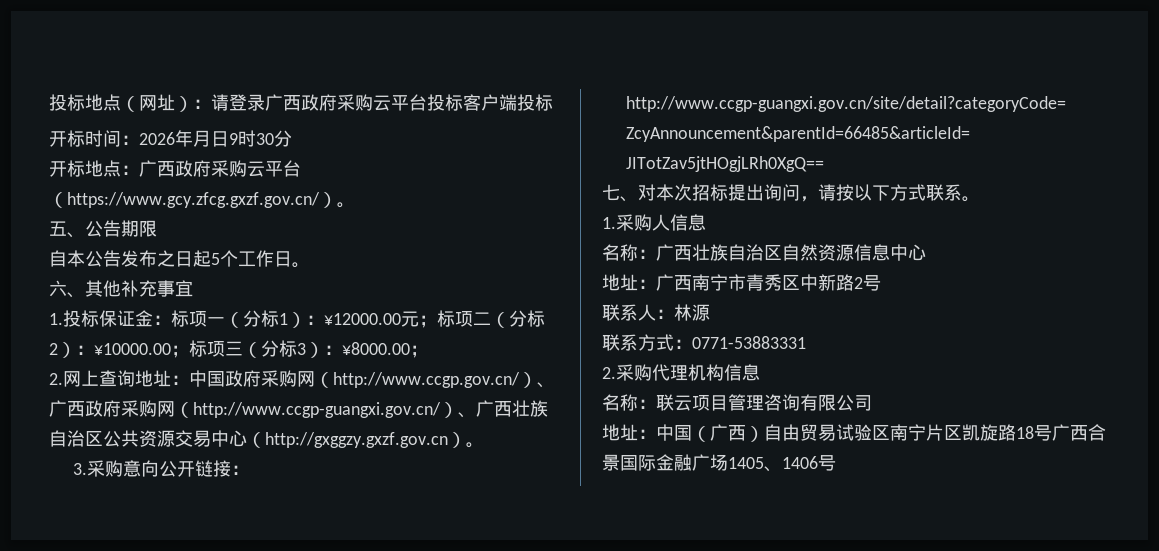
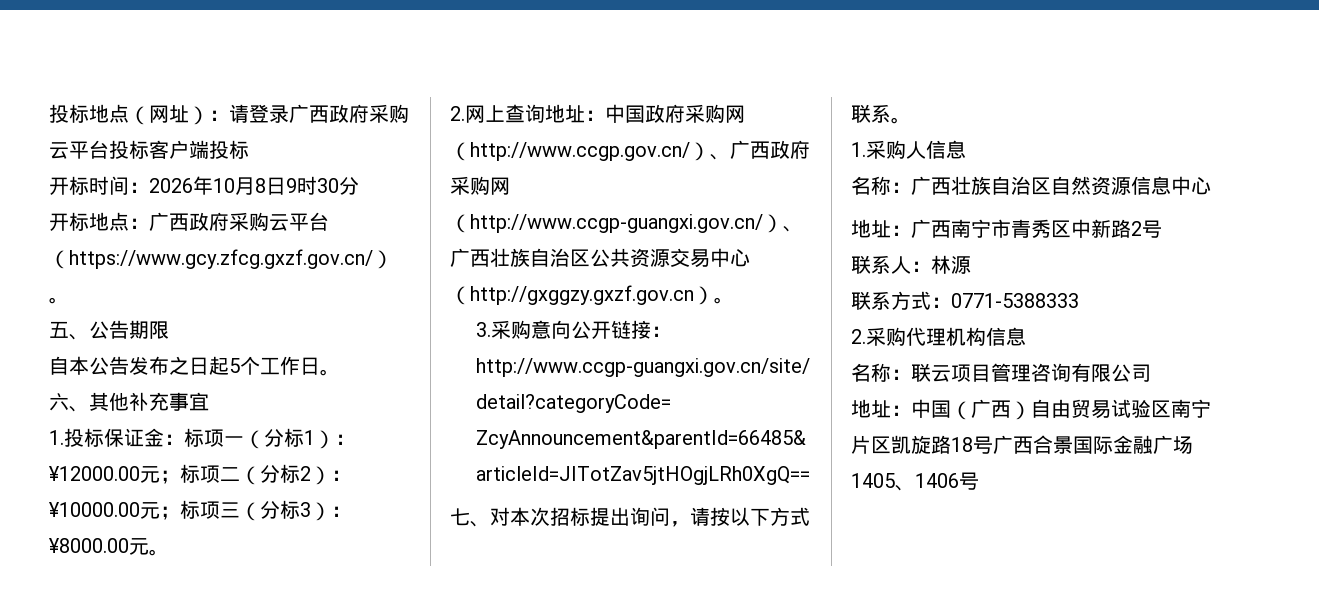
[193,130,211,147] 月 -> [213,177,266,195] 10月8
(171, 349) none -> [140,502,160,519] 元
[410,345,428,358] ； -> [129,538,169,556] 元。
[692,336,806,349] 0771-53883331 -> [951,293,1079,308] 0771-5388333

